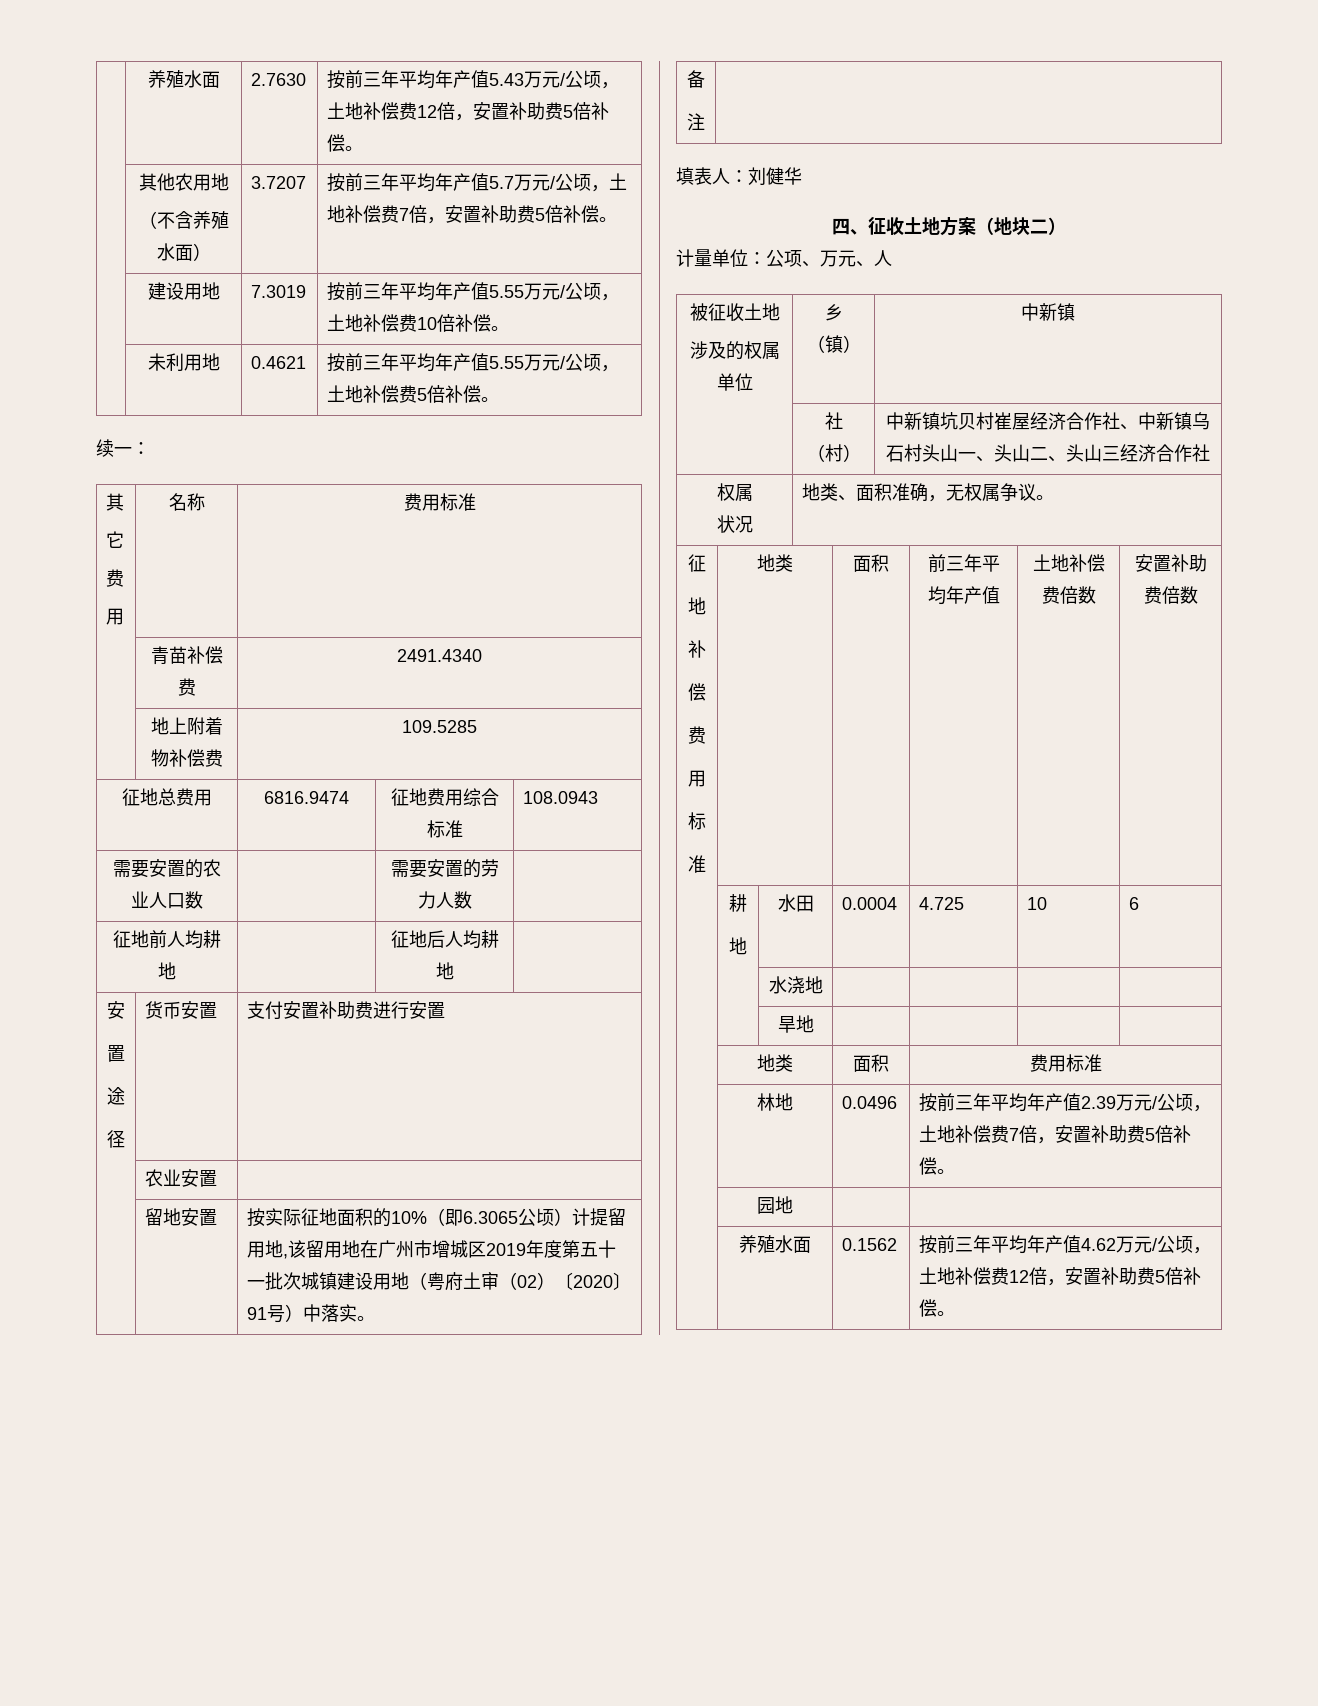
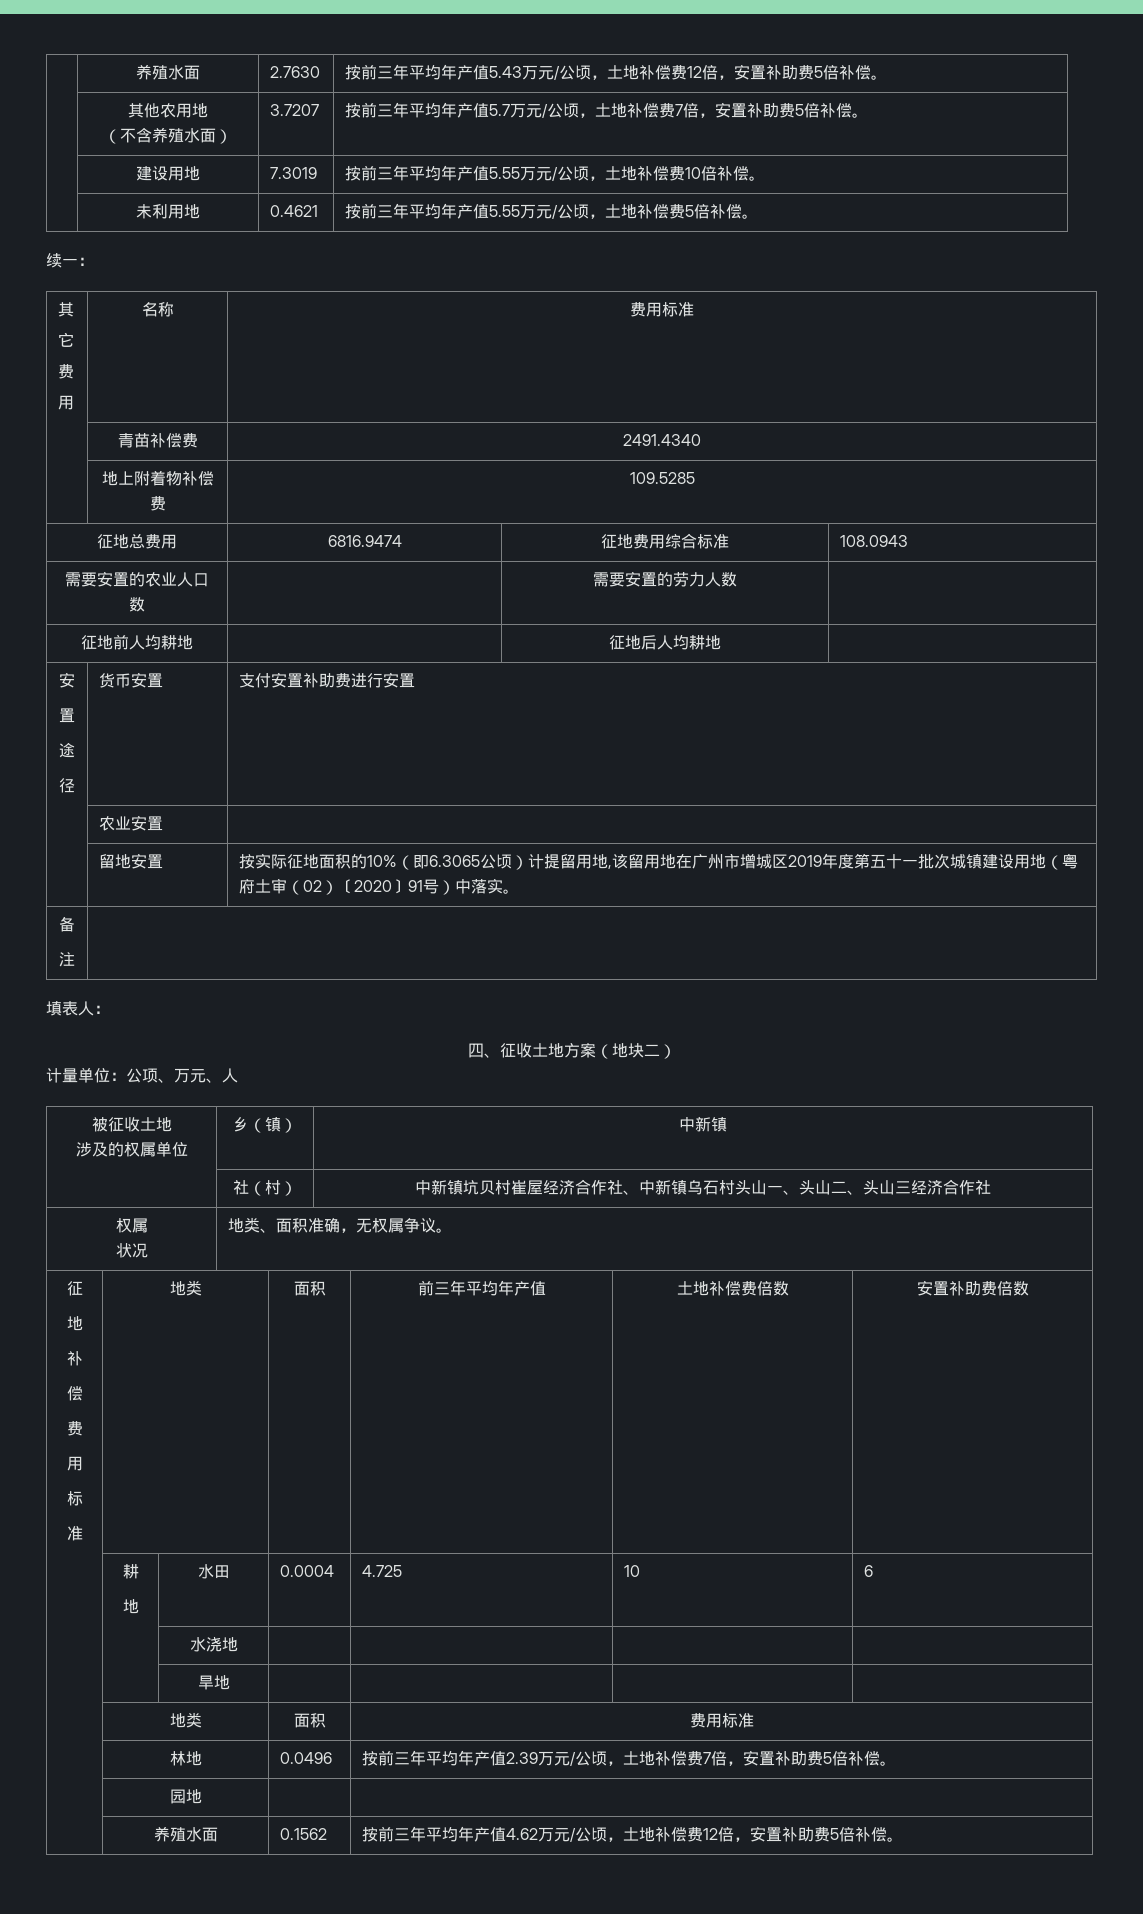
[748,167,802,185] 刘健华 -> (110, 1009) none

